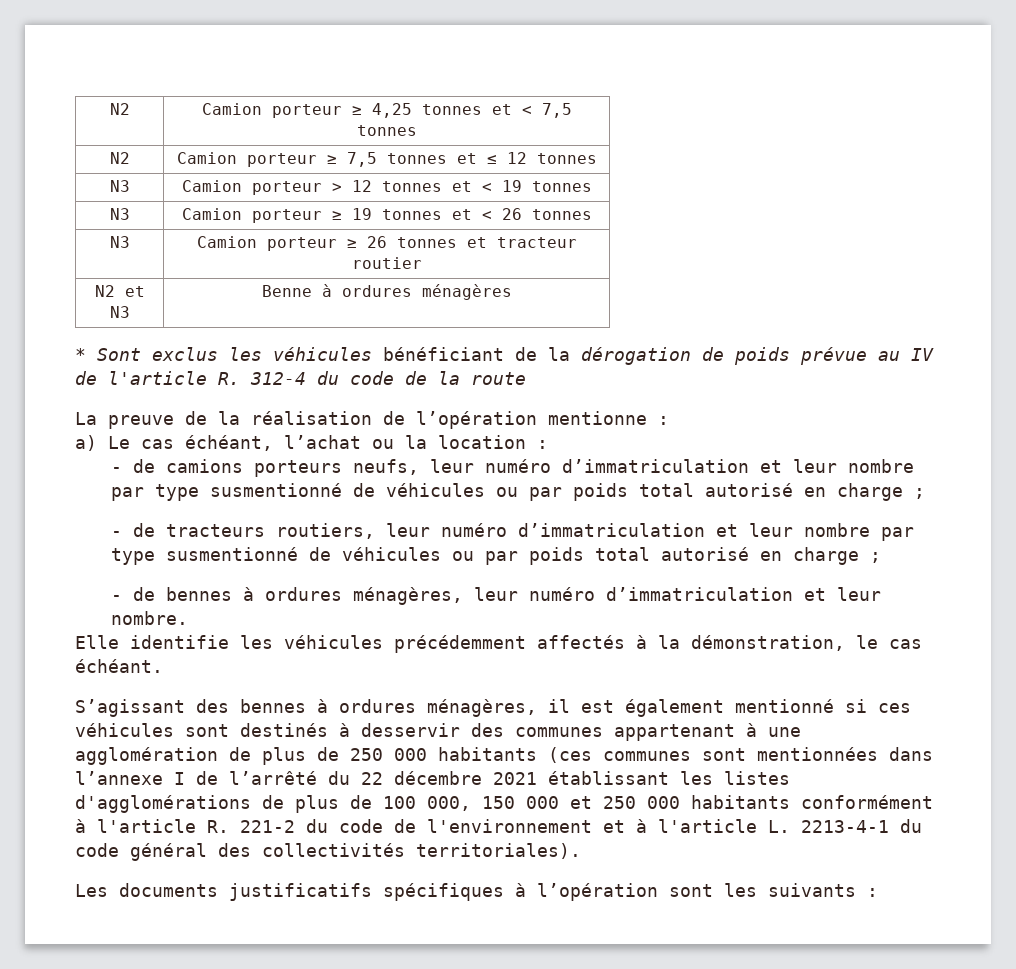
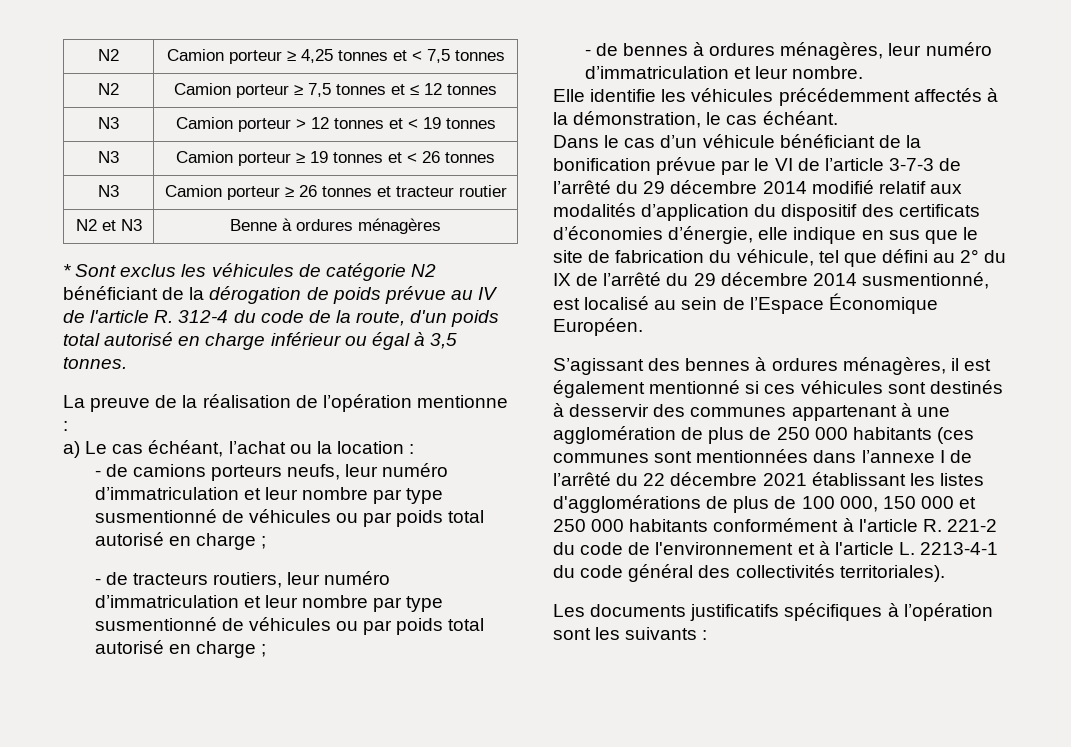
(372, 354) none -> [298,263,436,281] de catégorie N2
[471,372,526,385] route -> [356,310,500,327] [63,332,458,350] [63,357,127,369] route, d'un poids total autorisé en charge inférieur ou égal à 3,5 tonnes.
(163, 666) none -> [553,134,921,148] [553,157,962,175] [553,180,962,194] [553,203,980,221] [553,226,978,244] [553,249,1007,267] [553,272,989,289] [553,293,938,314] [553,318,643,336] // Dans le cas d’un véhicule bénéficiant de la bonification prévue par le VI de l’article 3-7-3 de l’arrêté du 29 décembre 2014 modifié relatif aux modalités d’application du dispositif des certificats d’économies d’énergie, elle indique en sus que le site de fabrication du véhicule, tel que défini au 2° du IX de l’arrêté du 29 décembre 2014 susmentionné, est localisé au sein de l’Espace Économique Européen.

